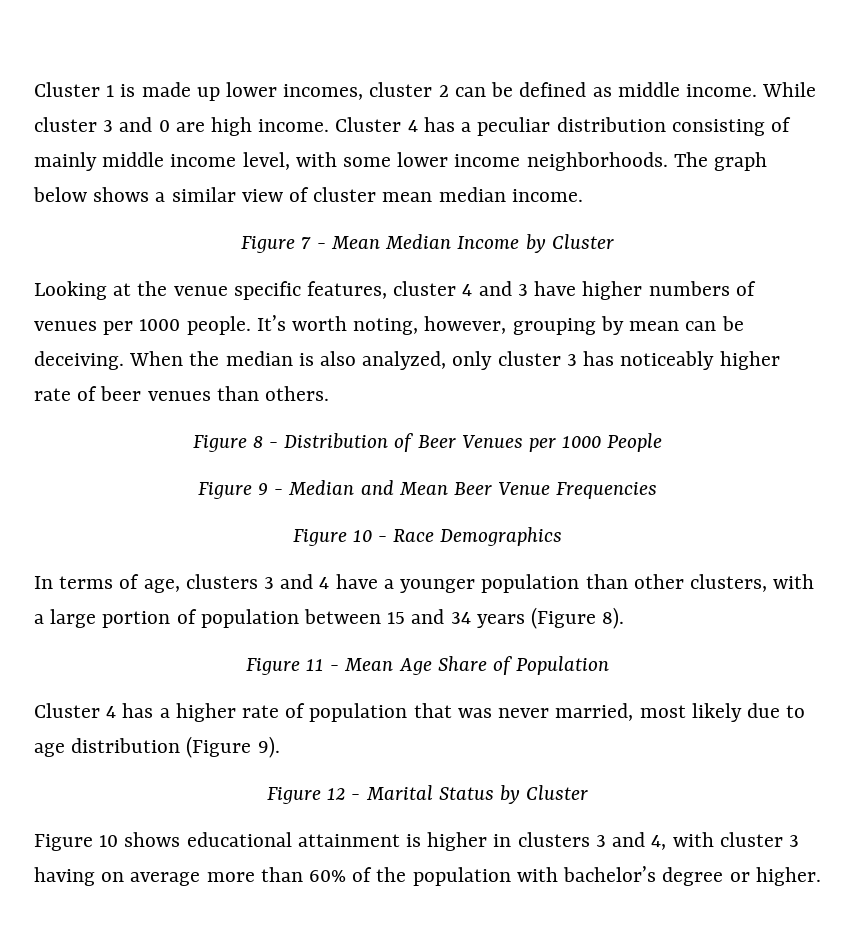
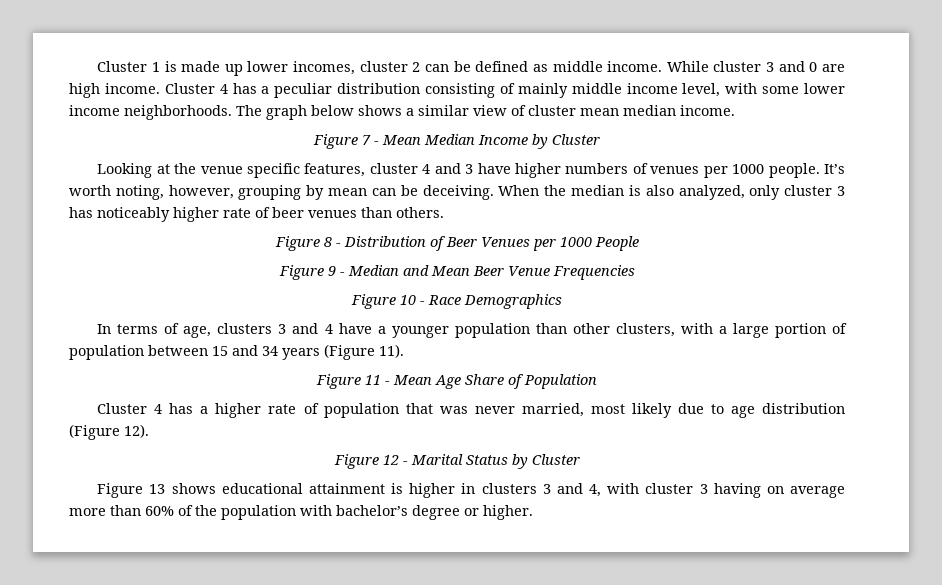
[602,607,625,629] 8). -> [379,344,404,358] 11).
[257,736,280,758] 9). -> [124,424,149,438] 12).
[99,835,119,847] 10 -> [149,484,166,494] 13

